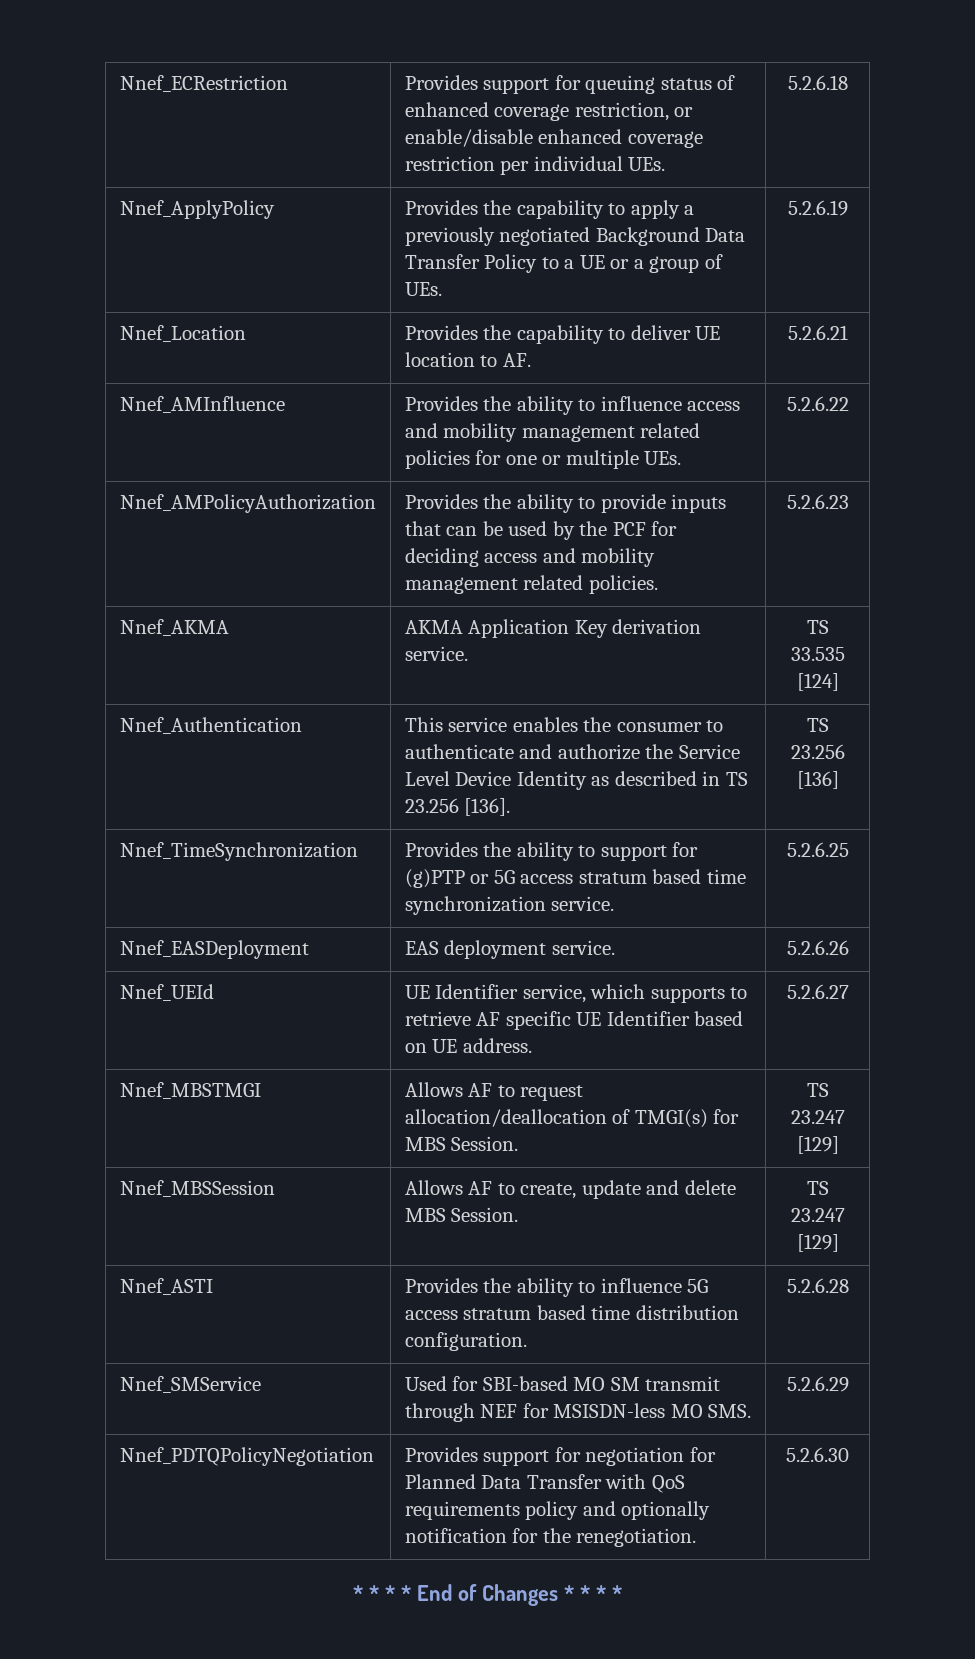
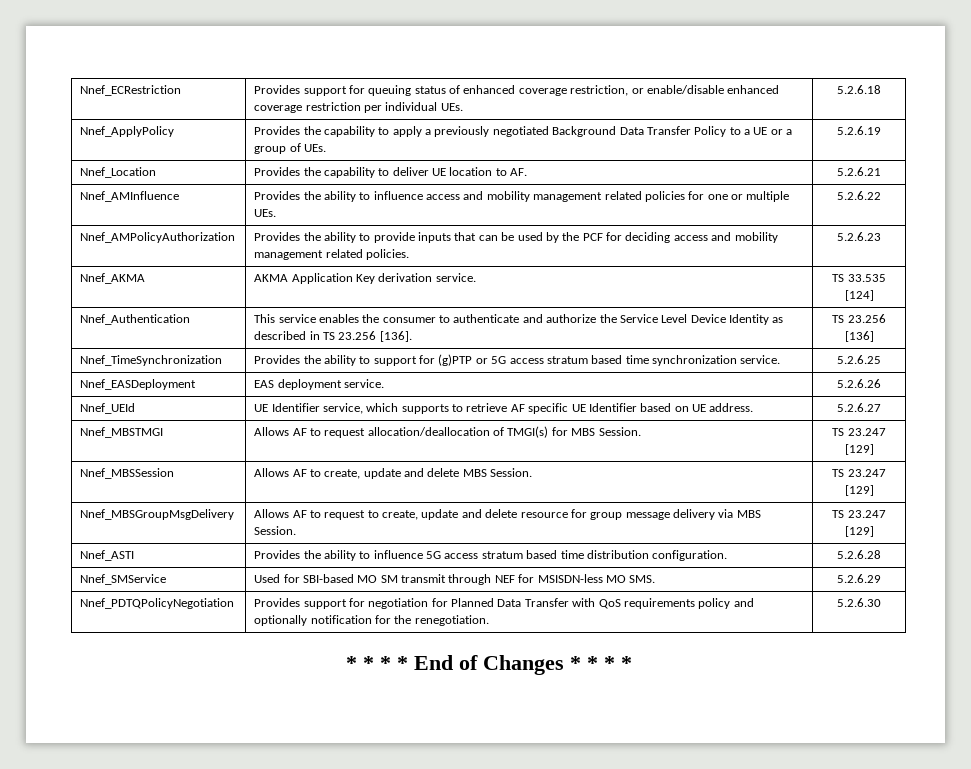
(839, 1243) none -> [80,509,235,520] [254,509,761,520] [254,526,297,535] [832,510,886,518] [844,526,874,537] // Nnef_MBSGroupMsgDelivery | Allows AF to request to create, update and delete resource for group message delivery via MBS Session. | TS 23.247 [129]

